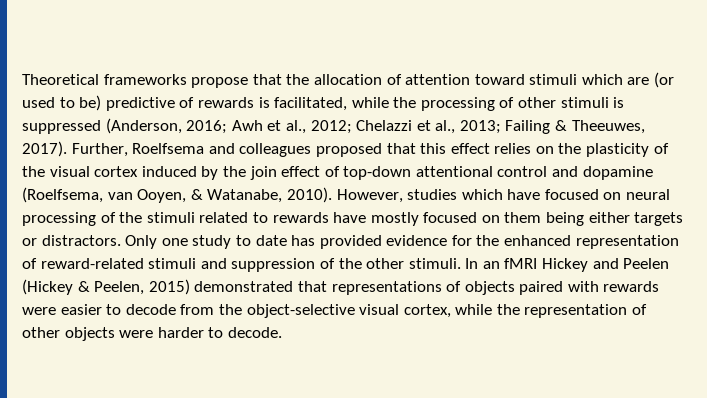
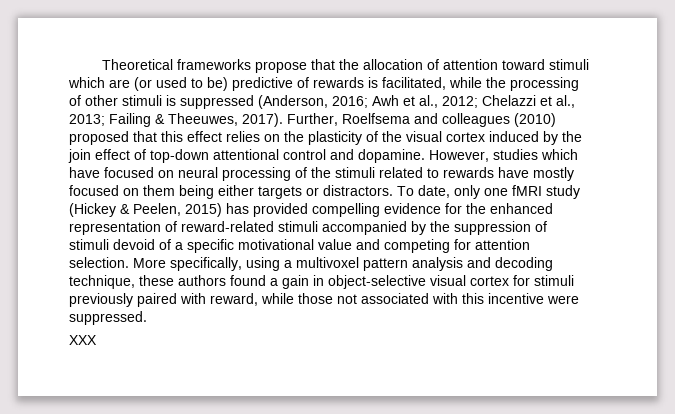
(312, 150) none -> [514,113,556,127] (2010)
[582,166,653,180] [22,187,332,203] dopamine (Roelfsema, van Ooyen, & Watanabe, 2010). -> [358,149,425,163] dopamine.
[125,235,287,249] Only one study to date -> [397,185,580,199] [69,203,222,217] To date, only one fMRI study (Hickey & Peelen, 2015)
(382, 242) none -> [312,203,380,217] compelling
[200,258,670,272] [22,279,660,295] [22,304,648,318] [22,327,282,341] and suppression of the other stimuli. In an fMRI Hickey and Peelen (Hickey & Peelen, 2015) demonstrated that representations of objects paired with rewards were easier to decode from the object-selective visual cortex, while the representation of other objects were harder to decode. -> [322,221,547,235] [69,239,530,253] [69,257,553,271] [69,275,574,289] [69,293,579,307] [69,311,147,325] [69,335,97,345] accompanied by the suppression of stimuli devoid of a specific motivational value and competing for attention selection. More specifically, using a multivoxel pattern analysis and decoding technique, these authors found a gain in object-selective visual cortex for stimuli previously paired with reward, while those not associated with this incentive were suppressed. // XXX

